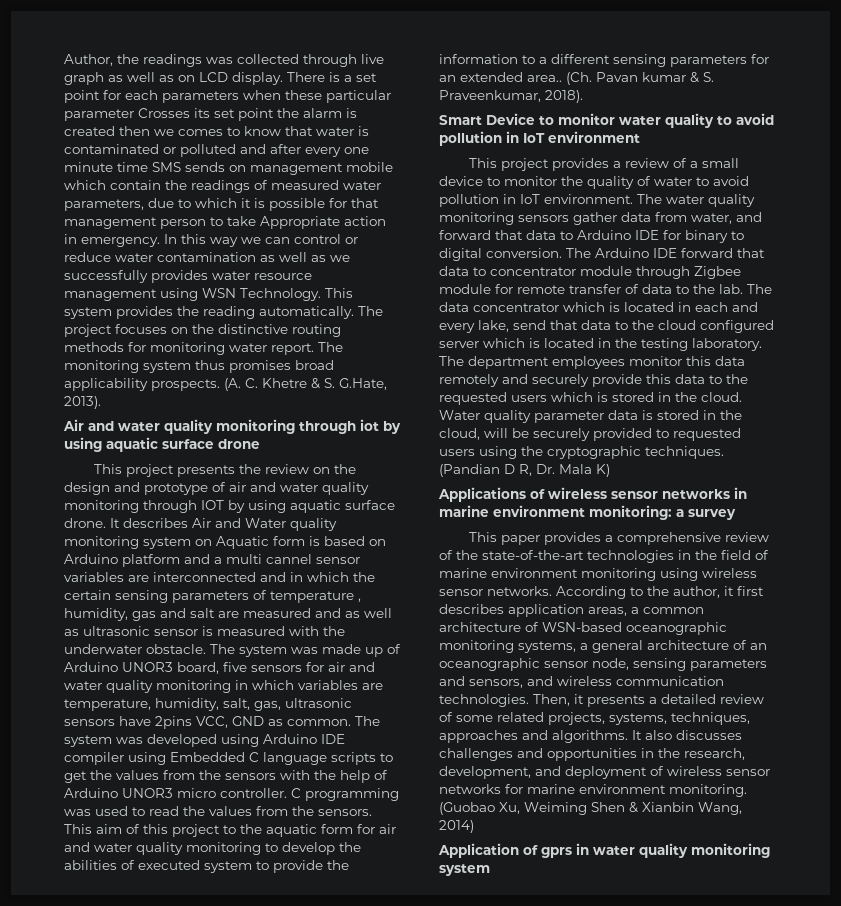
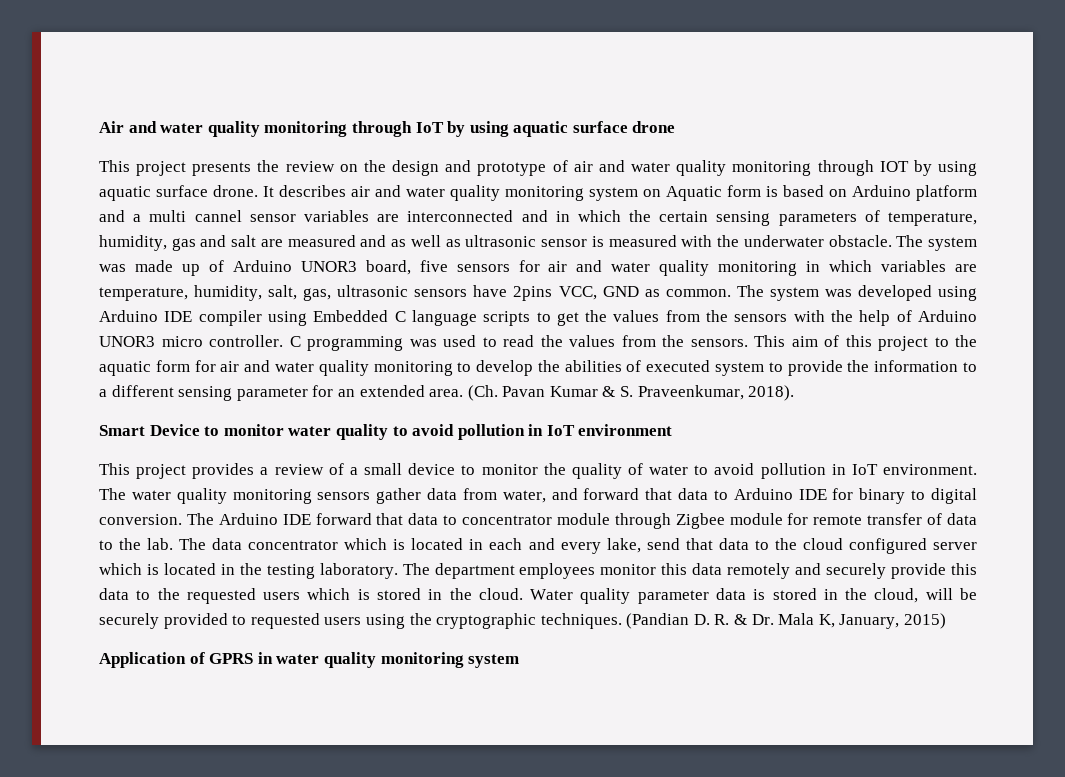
[64,54,384,67] [64,72,377,85] [64,90,391,103] [64,108,357,121] [64,126,369,136] [64,144,369,157] [64,162,393,175] [64,180,381,193] [64,198,379,211] [64,216,386,229] [64,234,358,247] [64,252,350,262] [64,270,312,283] [64,288,353,301] [64,306,383,319] [64,324,341,337] [64,342,343,355] [64,360,334,373] [64,378,387,391] [64,396,101,409] Author, the readings was collected through live graph as well as on LCD display. There is a set point for each parameters when these particular parameter Crosses its set point the alarm is created then we comes to know that water is contaminated or polluted and after every one minute time SMS sends on management mobile which contain the readings of measured water parameters, due to which it is possible for that management person to take Appropriate action in emergency. In this way we can control or reduce water contamination as well as we successfully provides water resource management using WSN Technology. This system provides the reading automatically. The project focuses on the distinctive routing methods for monitoring water report. The monitoring system thus promises broad applicability prospects. (A. C. Khetre & S. G.Hate, 2013). // -> (99, 127) none
[360,419,379,431] iot -> [415,122,444,133] IoT
[192,518,286,528] Air and Water -> [351,185,445,197] air and water
[270,591,361,603] temperature , -> [888,212,977,226] temperature,
[670,55,747,67] parameters -> [236,387,308,401] parameter
[527,75,562,82] area.. -> [429,389,464,397] area.
[642,72,686,82] kumar -> [549,386,598,397] Kumar
[504,464,610,477] [438,487,747,502] [439,505,736,520] [469,532,770,545] [439,550,769,563] [439,568,757,581] [439,586,764,599] [439,604,704,617] [439,622,727,635] [439,640,767,653] [439,658,767,671] [439,676,724,688] [439,694,764,707] [439,712,750,725] [439,730,742,743] [439,748,745,761] [439,766,770,779] [439,784,747,797] [439,802,742,815] [439,820,474,833] D R, Dr. Mala K) // Applications of wireless sensor networks in marine environment monitoring: a survey // This paper provides a comprehensive review of the state-of-the-art technologies in the field of marine environment monitoring using wireless sensor networks. According to the author, it first describes application areas, a common architecture of WSN-based oceanographic monitoring systems, a general architecture of an oceanographic sensor node, sensing parameters and sensors, and wireless communication technologies. Then, it presents a detailed review of some related projects, systems, techniques, approaches and algorithms. It also discusses challenges and opportunities in the research, development, and deployment of wireless sensor networks for marine environment monitoring. (Guobao Xu, Weiming Shen & Xianbin Wang, 2014) -> [693,613,947,629] D. R. & Dr. Mala K, January, 2015)
[541,847,572,858] gprs -> [209,653,254,664] GPRS

